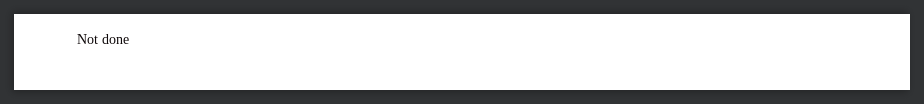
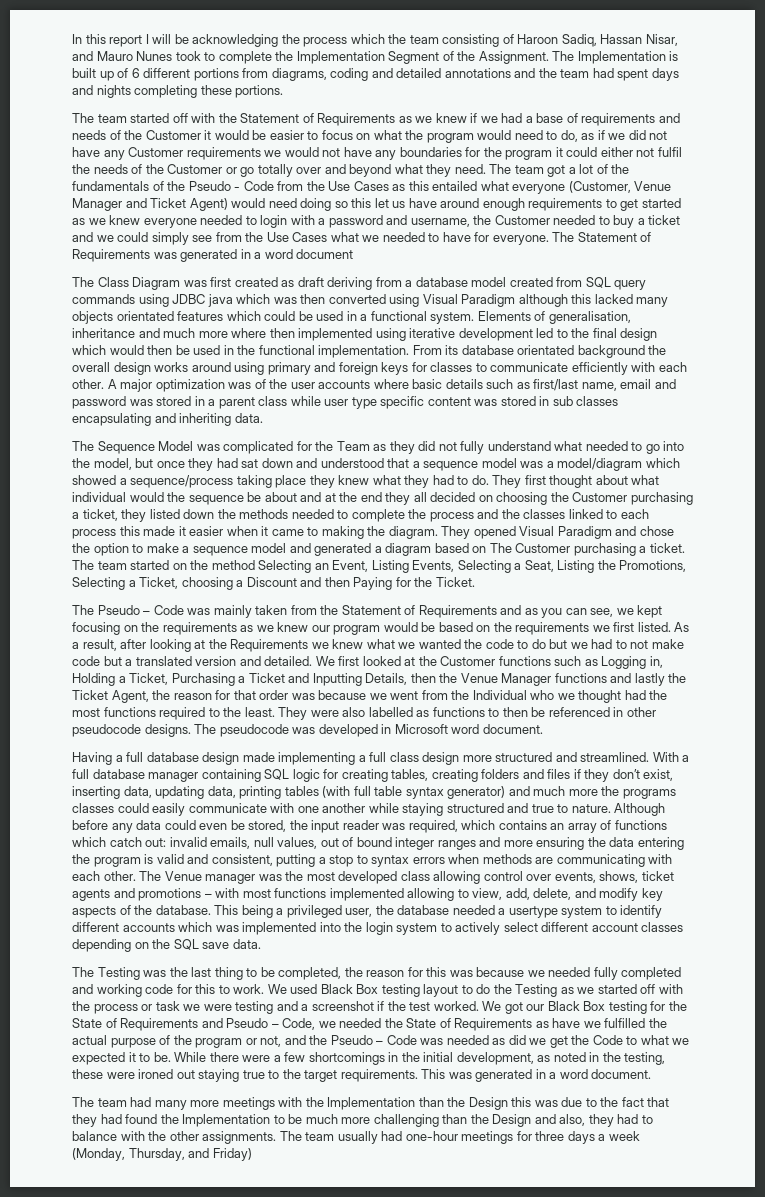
[77,34,129,44] Not done -> [72,34,678,47] [72,51,679,64] [72,68,679,81] [72,85,284,98] [72,113,680,126] [72,130,668,143] [72,147,682,160] [72,164,630,177] [72,181,672,194] [72,198,681,211] [72,215,681,228] [72,232,652,245] [72,249,354,262] [72,277,647,290] [72,294,669,307] [72,311,631,324] [72,328,658,341] [72,345,667,358] [72,362,687,375] [72,379,676,392] [72,396,619,409] [72,413,263,426] [72,441,685,454] [72,458,680,471] [72,475,660,488] [72,492,693,505] [72,509,649,522] [72,526,674,539] [72,543,685,556] [72,560,687,573] [72,577,475,590] [72,605,663,618] [72,622,690,635] [72,639,684,652] [72,656,663,669] [72,673,687,686] [72,690,668,703] [72,707,656,720] [72,724,543,737] [72,752,690,765] [72,769,674,782] [72,786,676,799] [72,803,666,816] [72,820,667,833] [72,837,684,850] [72,854,673,867] [72,871,674,884] [72,888,663,901] [72,905,663,918] [72,922,684,935] [72,939,261,952] [72,967,682,980] [72,984,683,997] [72,1001,687,1014] [72,1018,667,1031] [72,1035,690,1048] [72,1052,666,1065] [72,1069,652,1082] [72,1097,670,1110] [72,1114,653,1127] [72,1131,640,1144] [72,1148,252,1161] In this report I will be acknowledging the process which the team consisting of Haroon Sadiq, Hassan Nisar, and Mauro Nunes took to complete the Implementation Segment of the Assignment. The Implementation is built up of 6 different portions from diagrams, coding and detailed annotations and the team had spent days and nights completing these portions. // The team started off with the Statement of Requirements as we knew if we had a base of requirements and needs of the Customer it would be easier to focus on what the program would need to do, as if we did not have any Customer requirements we would not have any boundaries for the program it could either not fulfil the needs of the Customer or go totally over and beyond what they need. The team got a lot of the fundamentals of the Pseudo - Code from the Use Cases as this entailed what everyone (Customer, Venue Manager and Ticket Agent) would need doing so this let us have around enough requirements to get started as we knew everyone needed to login with a password and username, the Customer needed to buy a ticket and we could simply see from the Use Cases what we needed to have for everyone. The Statement of Requirements was generated in a word document // The Class Diagram was first created as draft deriving from a database model created from SQL query commands using JDBC java which was then converted using Visual Paradigm although this lacked many objects orientated features which could be used in a functional system. Elements of generalisation, inheritance and much more where then implemented using iterative development led to the final design which would then be used in the functional implementation. From its database orientated background the overall design works around using primary and foreign keys for classes to communicate efficiently with each other. A major optimization was of the user accounts where basic details such as first/last name, email and password was stored in a parent class while user type specific content was stored in sub classes encapsulating and inheriting data. // The Sequence Model was complicated for the Team as they did not fully understand what needed to go into the model, but once they had sat down and understood that a sequence model was a model/diagram which showed a sequence/process taking place they knew what they had to do. They first thought about what individual would the sequence be about and at the end they all decided on choosing the Customer purchasing a ticket, they listed down the methods needed to complete the process and the classes linked to each process this made it easier when it came to making the diagram. They opened Visual Paradigm and chose the option to make a sequence model and generated a diagram based on The Customer purchasing a ticket. The team started on the method Selecting an Event, Listing Events, Selecting a Seat, Listing the Promotions, Selecting a Ticket, choosing a Discount and then Paying for the Ticket. // The Pseudo – Code was mainly taken from the Statement of Requirements and as you can see, we kept focusing on the requirements as we knew our program would be based on the requirements we first listed. As a result, after looking at the Requirements we knew what we wanted the code to do but we had to not make code but a translated version and detailed. We first looked at the Customer functions such as Logging in, Holding a Ticket, Purchasing a Ticket and Inputting Details, then the Venue Manager functions and lastly the Ticket Agent, the reason for that order was because we went from the Individual who we thought had the most functions required to the least. They were also labelled as functions to then be referenced in other pseudocode designs. The pseudocode was developed in Microsoft word document. // Having a full database design made implementing a full class design more structured and streamlined. With a full database manager containing SQL logic for creating tables, creating folders and files if they don’t exist, inserting data, updating data, printing tables (with full table syntax generator) and much more the programs classes could easily communicate with one another while staying structured and true to nature. Although before any data could even be stored, the input reader was required, which contains an array of functions which catch out: invalid emails, null values, out of bound integer ranges and more ensuring the data entering the program is valid and consistent, putting a stop to syntax errors when methods are communicating with each other. The Venue manager was the most developed class allowing control over events, shows, ticket agents and promotions – with most functions implemented allowing to view, add, delete, and modify key aspects of the database. This being a privileged user, the database needed a usertype system to identify different accounts which was implemented into the login system to actively select different account classes depending on the SQL save data. // The Testing was the last thing to be completed, the reason for this was because we needed fully completed and working code for this to work. We used Black Box testing layout to do the Testing as we started off with the process or task we were testing and a screenshot if the test worked. We got our Black Box testing for the State of Requirements and Pseudo – Code, we needed the State of Requirements as have we fulfilled the actual purpose of the program or not, and the Pseudo – Code was needed as did we get the Code to what we expected it to be. While there were a few shortcomings in the initial development, as noted in the testing, these were ironed out staying true to the target requirements. This was generated in a word document. // The team had many more meetings with the Implementation than the Design this was due to the fact that they had found the Implementation to be much more challenging than the Design and also, they had to balance with the other assignments. The team usually had one-hour meetings for three days a week (Monday, Thursday, and Friday)

